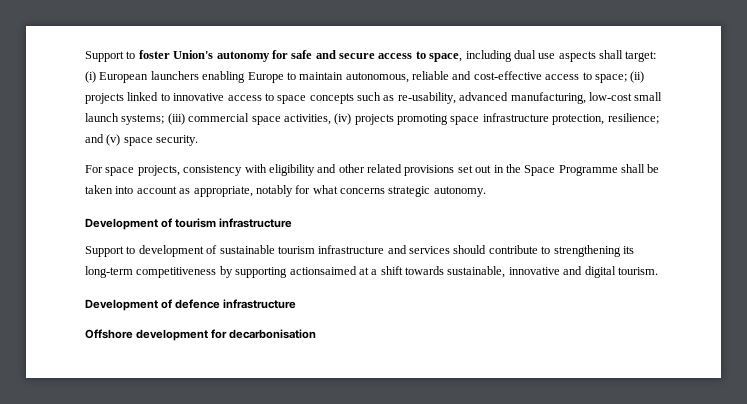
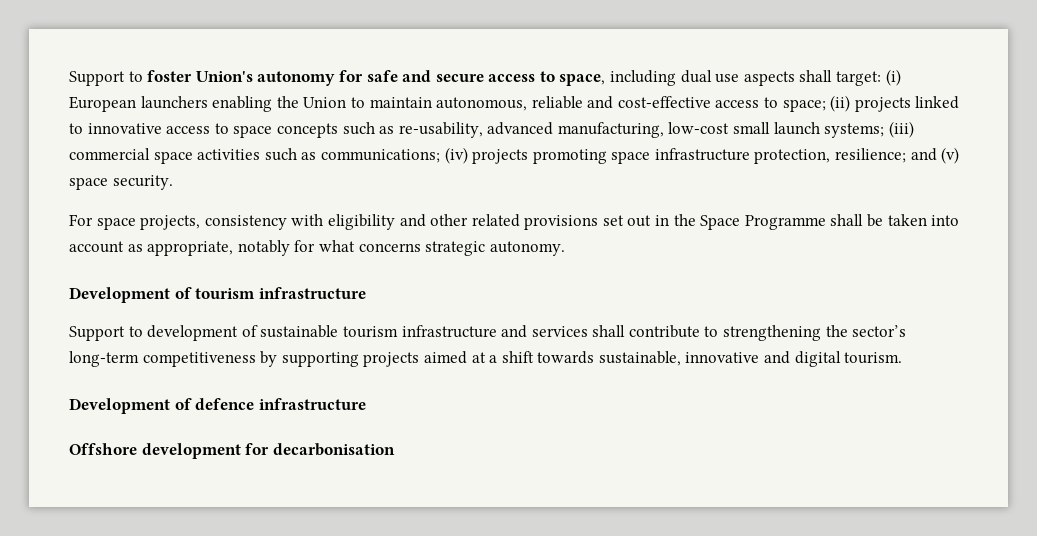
[247,72,284,83] Europe -> [276,96,347,108] the Union
[283,114,331,125] activities, -> [197,148,440,163] activities such as communications;
[453,245,487,254] should -> [592,325,626,337] shall
[622,246,634,254] its -> [825,325,907,337] the sector’s
[289,266,357,275] actionsaimed -> [363,351,467,367] projects aimed

